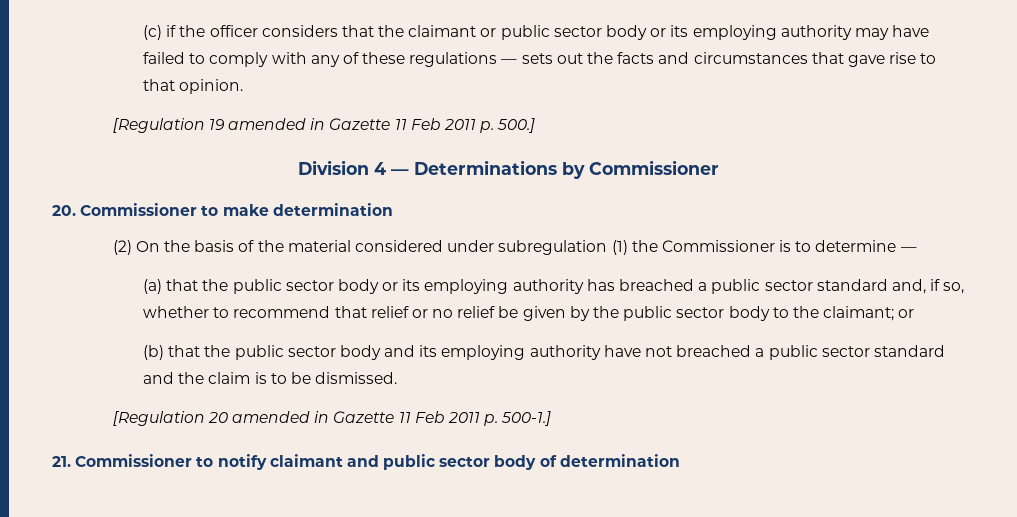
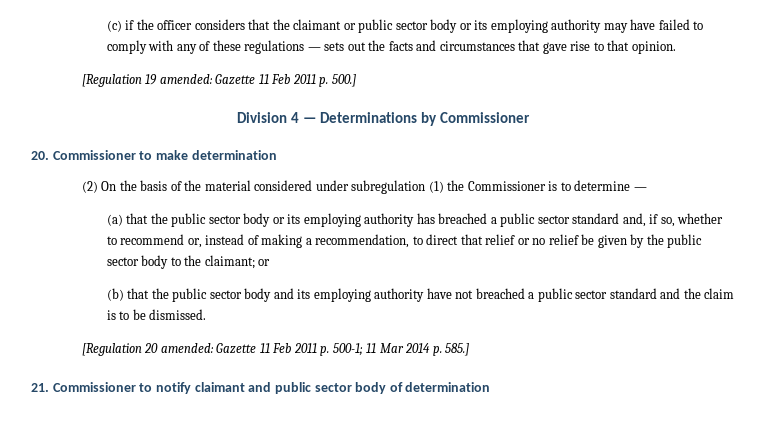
[228,118,326,130] amended in -> [159,74,213,84] amended:
(331, 312) none -> [187,234,459,248] or, instead of making a recommendation, to direct
[232,411,552,426] amended in Gazette 11 Feb 2011 p. 500-1.] -> [160,343,470,356] amended: Gazette 11 Feb 2011 p. 500-1; 11 Mar 2014 p. 585.]

